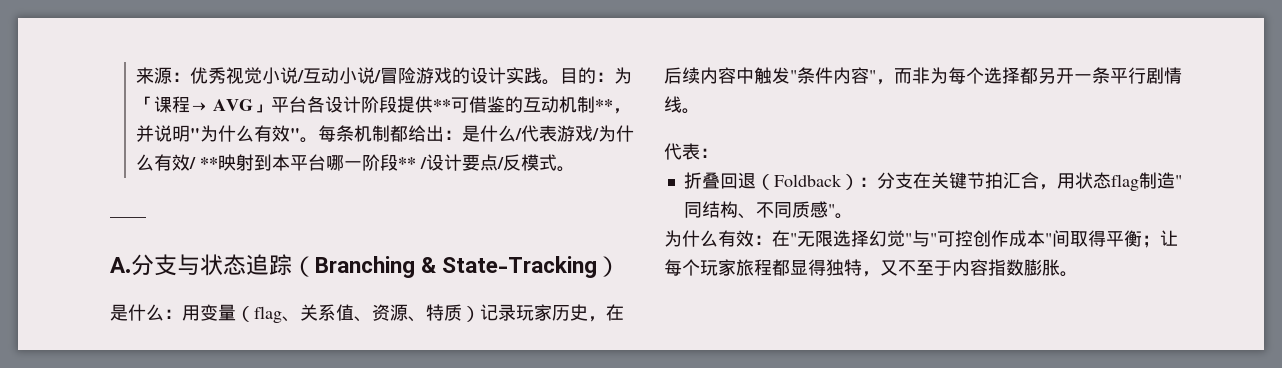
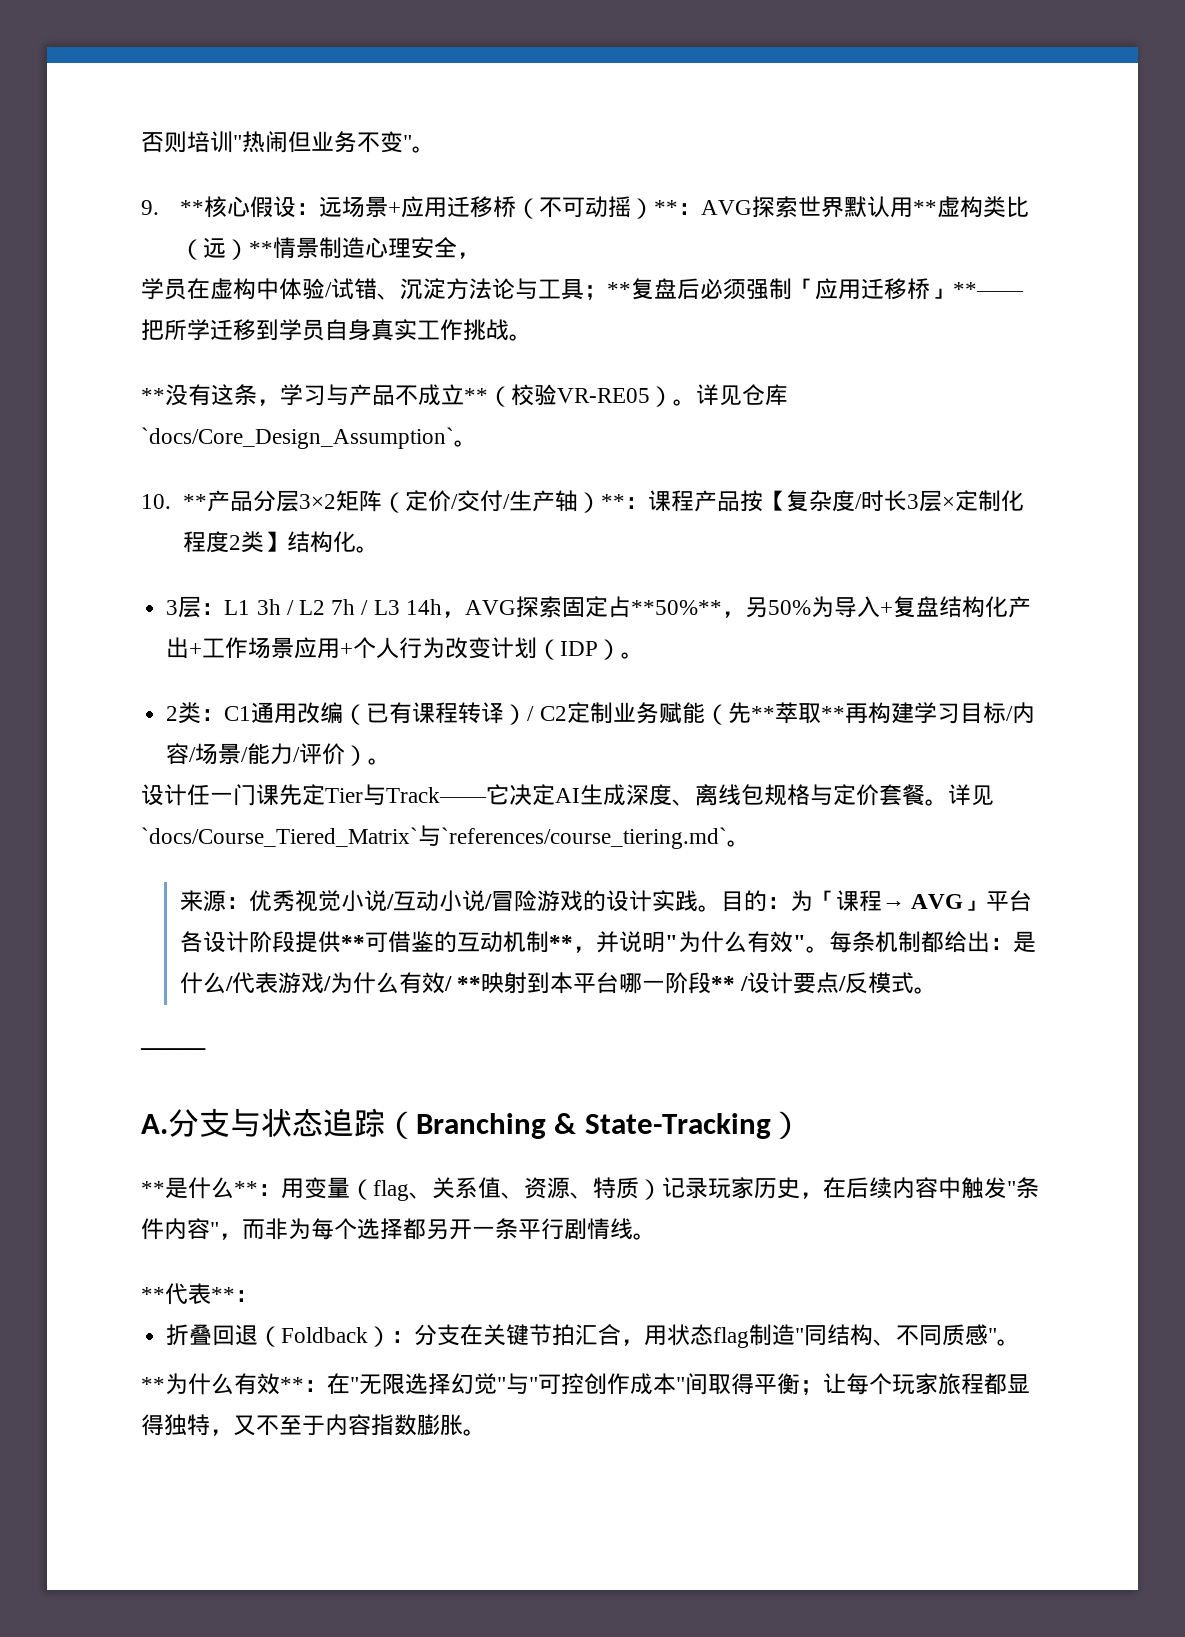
(136, 75) none -> [141,131,435,153] [141,196,1029,219] [179,237,480,260] [141,278,1024,300] [141,319,532,341] [141,384,788,407] [141,427,477,449] [141,490,1024,513] [182,531,379,553] [166,596,1031,618] [166,637,645,660] [166,702,1035,725] [166,743,392,766] [141,784,994,806] [141,825,750,849] 否则培训"热闹但业务不变"。 // 9. **核心假设：远场景+应用迁移桥（不可动摇）**：AVG探索世界默认用**虚构类比（远）**情景制造心理安全， // 学员在虚构中体验/试错、沉淀方法论与工具；**复盘后必须强制「应用迁移桥」**——把所学迁移到学员自身真实工作挑战。 // **没有这条，学习与产品不成立**（校验VR-RE05）。详见仓库`docs/Core_Design_Assumption`。 // 10. **产品分层3×2矩阵（定价/交付/生产轴）**：课程产品按【复杂度/时长3层×定制化程度2类】结构化。 // 3层：L1 3h / L2 7h / L3 14h，AVG探索固定占**50%**，另50%为导入+复盘结构化产出+工作场景应用+个人行为改变计划（IDP）。 // 2类：C1通用改编（已有课程转译）/ C2定制业务赋能（先**萃取**再构建学习目标/内容/场景/能力/评价）。 // 设计任一门课先定Tier与Track——它决定AI生成深度、离线包规格与定价套餐。详见`docs/Course_Tiered_Matrix`与`references/course_tiering.md`。 //
[110,216,146,218] ____ -> [140,1048,206,1056] ────
[110,304,164,321] 是什么 -> [141,1177,258,1199] **是什么**
[664,143,700,160] 代表 -> [141,1283,235,1305] **代表**
[664,230,754,247] 为什么有效 -> [141,1373,304,1395] **为什么有效**

